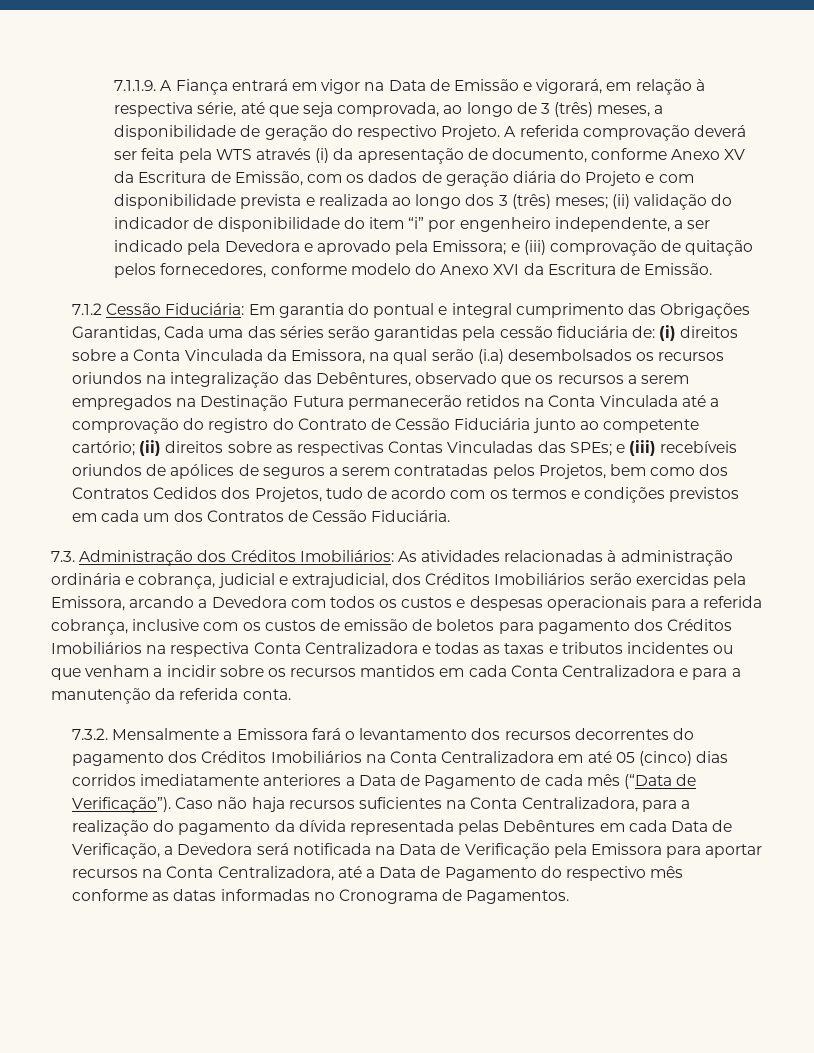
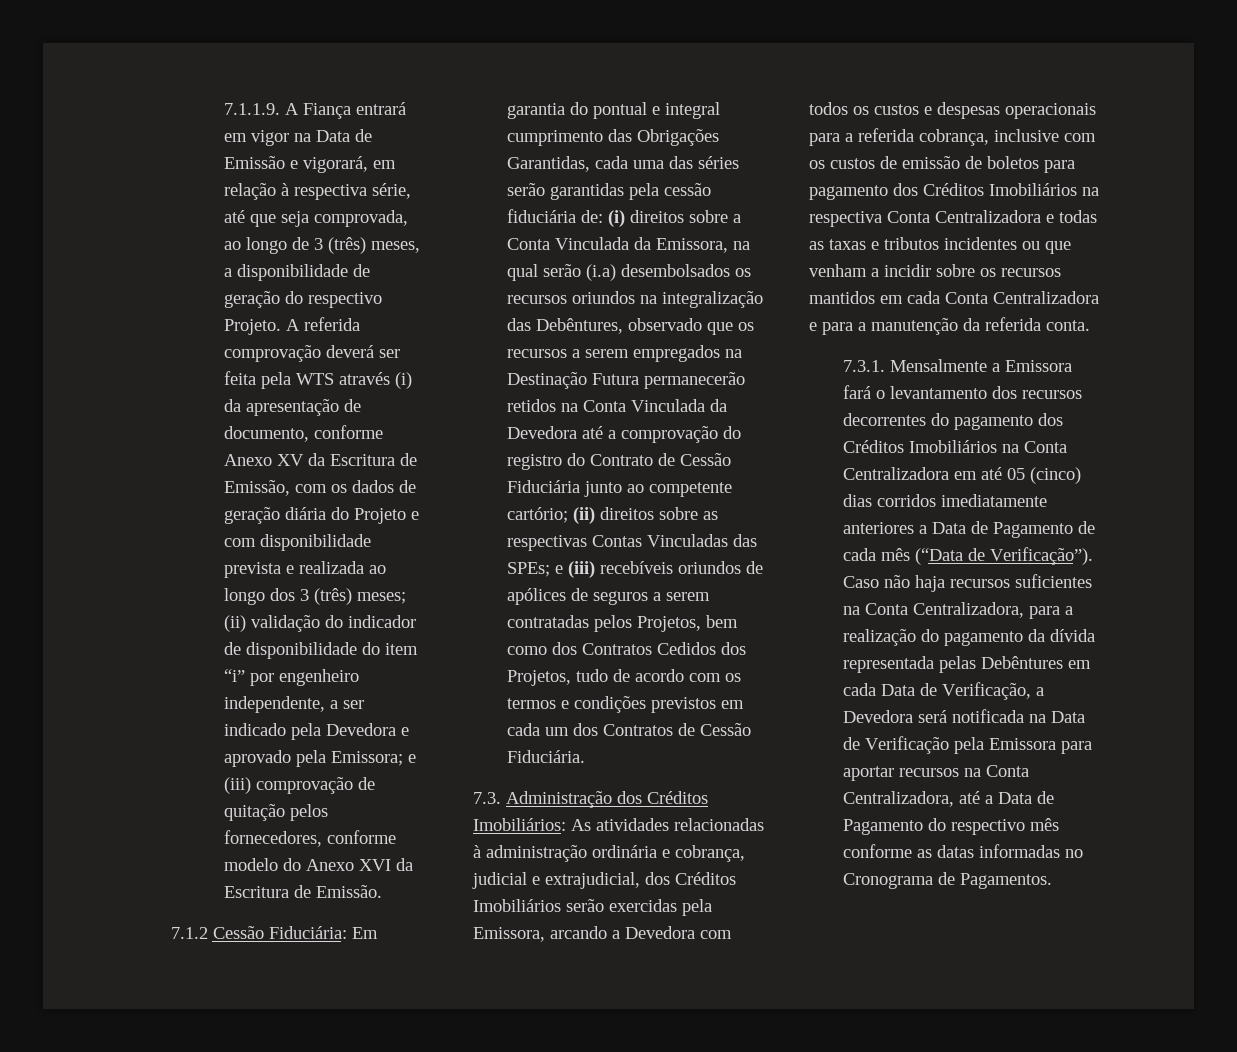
[164,326,205,338] Cada -> [594,156,628,169] cada
(678, 401) none -> [709,399,727,412] [506,426,577,439] da Devedora
[72,728,109,740] 7.3.2. -> [842,360,885,372] 7.3.1.

